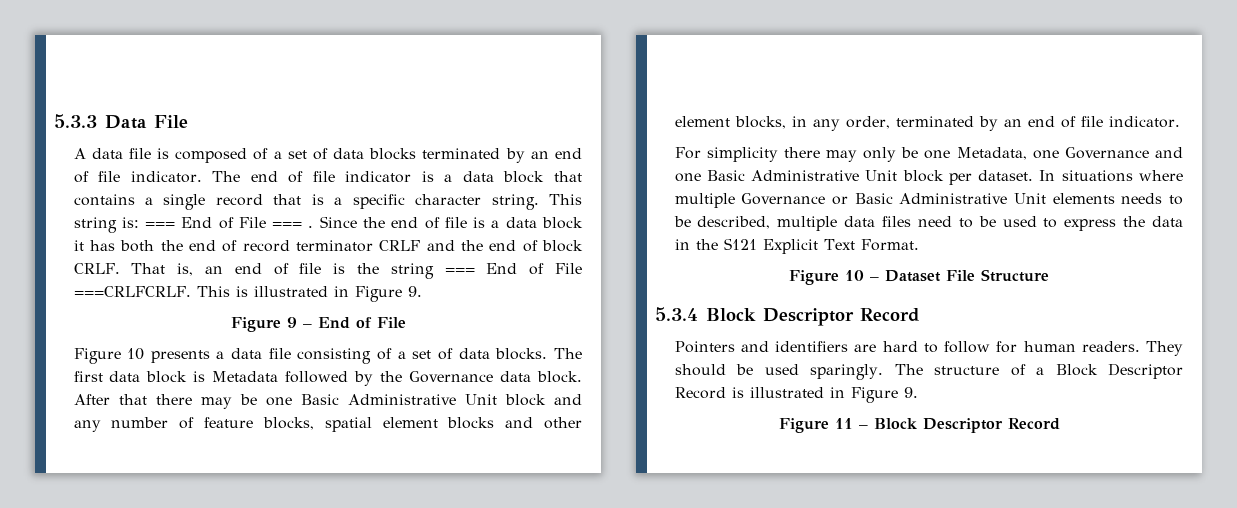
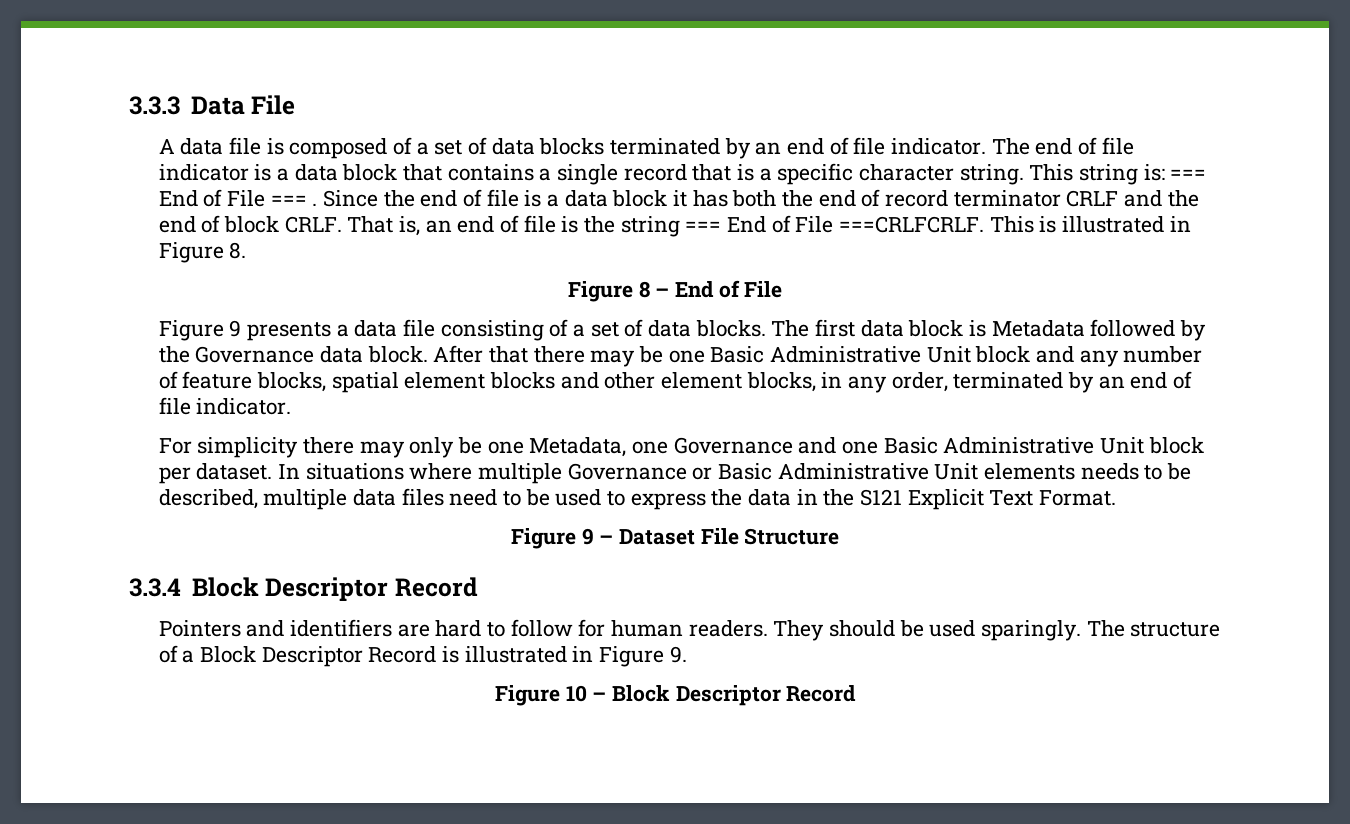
[54,114,97,128] 5.3.3 -> [129,96,180,115] 3.3.3
[407,286,422,297] [230,317,297,332] 9. // Figure 9 -> [229,242,247,259] [567,281,650,302] 8. // Figure 8
[127,348,145,360] 10 -> [229,320,242,337] 9
[845,270,864,281] 10 -> [581,528,594,545] 9
[655,307,698,321] 5.3.4 -> [129,578,181,597] 3.3.4
[834,418,853,429] 11 -> [565,685,587,702] 10

